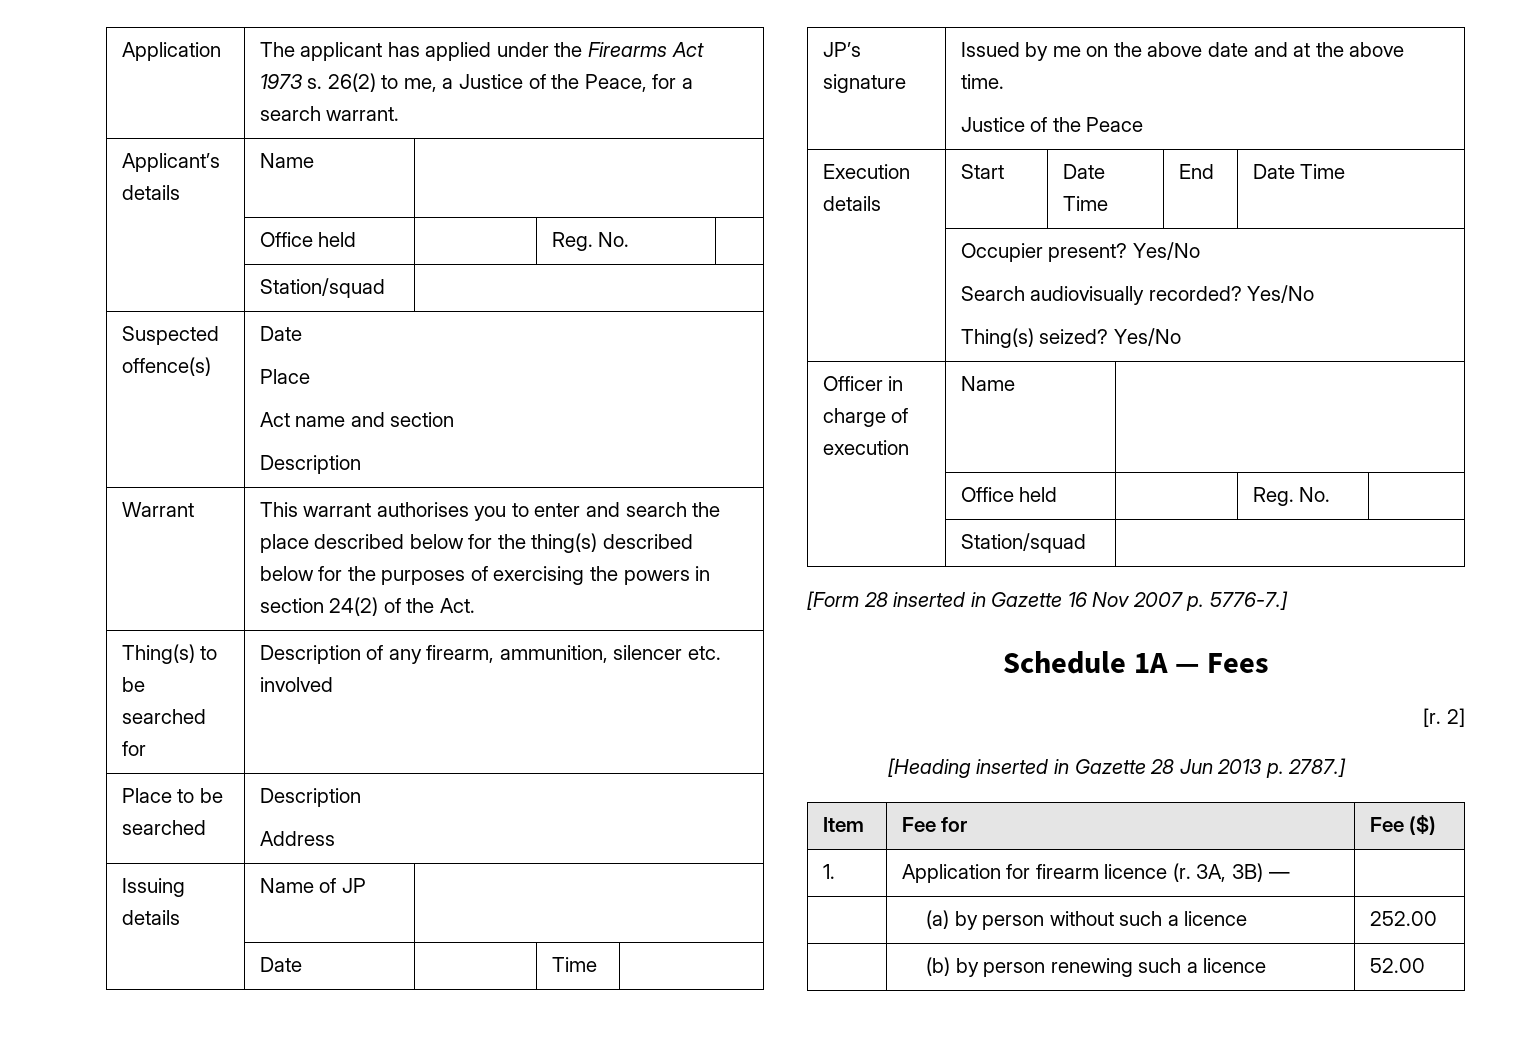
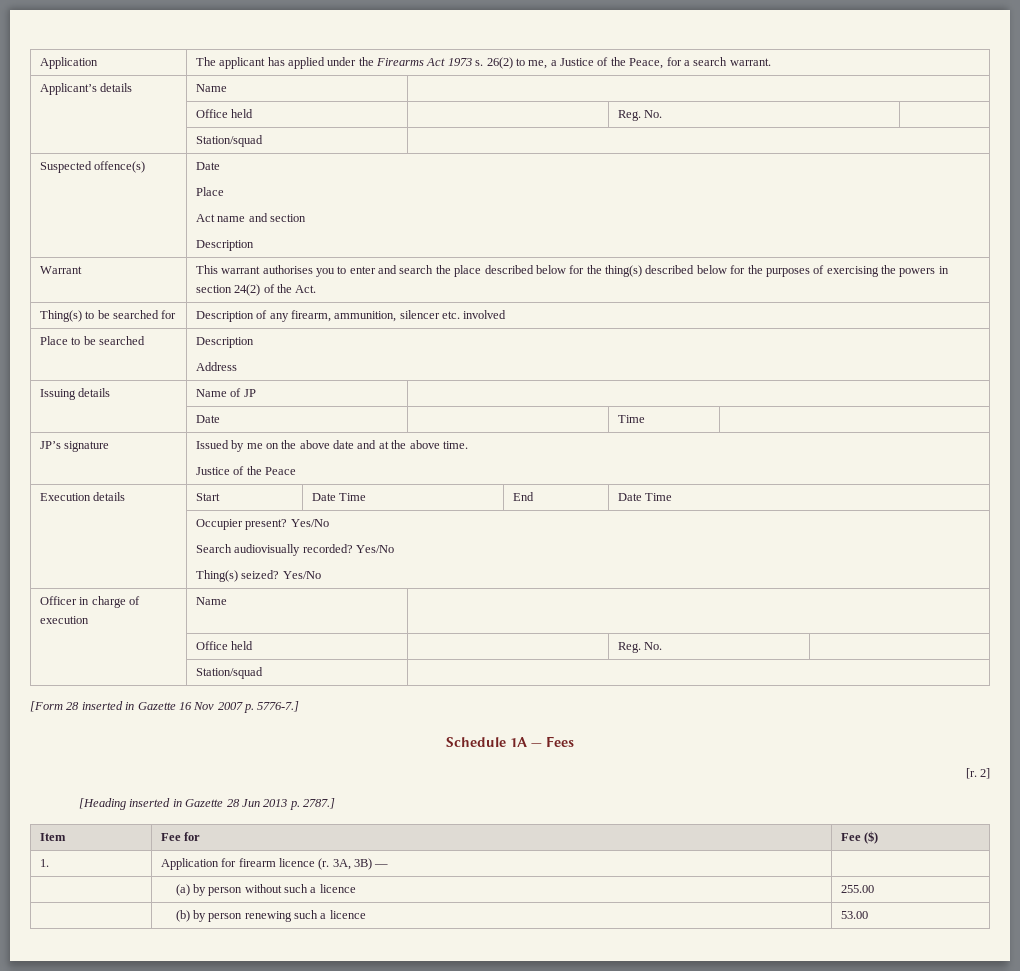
[1369,911,1437,926] 252.00 -> [840,885,874,893] 255.00
[1369,958,1425,973] 52.00 -> [840,911,868,919] 53.00

